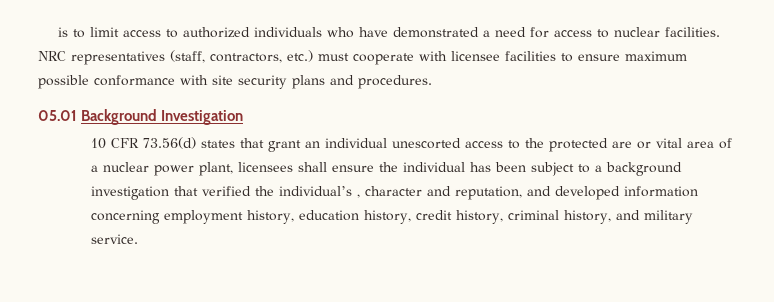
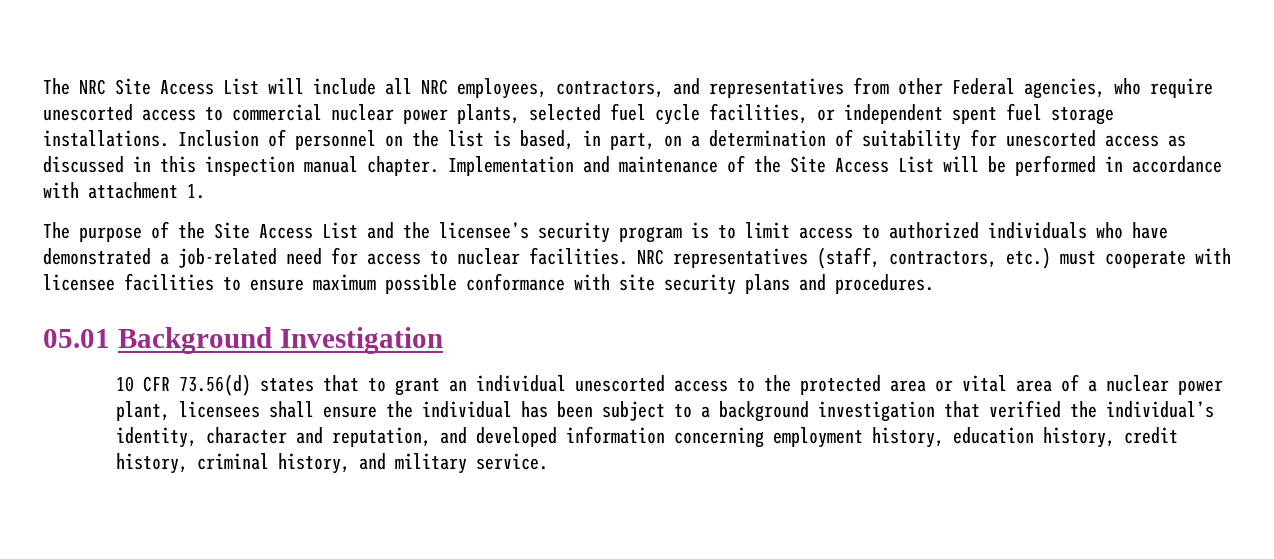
(58, 32) none -> [43,77,1213,99] [43,103,1114,125] [43,129,1186,151] [43,155,1222,176] [43,182,205,199] [43,221,682,243] The NRC Site Access List will include all NRC employees, contractors, and representatives from other Federal agencies, who require unescorted access to commercial nuclear power plants, selected fuel cycle facilities, or independent spent fuel storage installations. Inclusion of personnel on the list is based, in part, on a determination of suitability for unescorted access as discussed in this inspection manual chapter. Implementation and maintenance of the Site Access List will be performed in accordance with attachment 1. // The purpose of the Site Access List and the licensee’s security program
(491, 33) none -> [178,248,277,268] job-related
(265, 143) none -> [368,378,387,392] to
[612,141,633,148] are -> [890,380,927,392] area
[357,194,361,198] , -> [116,427,198,448] identity,

